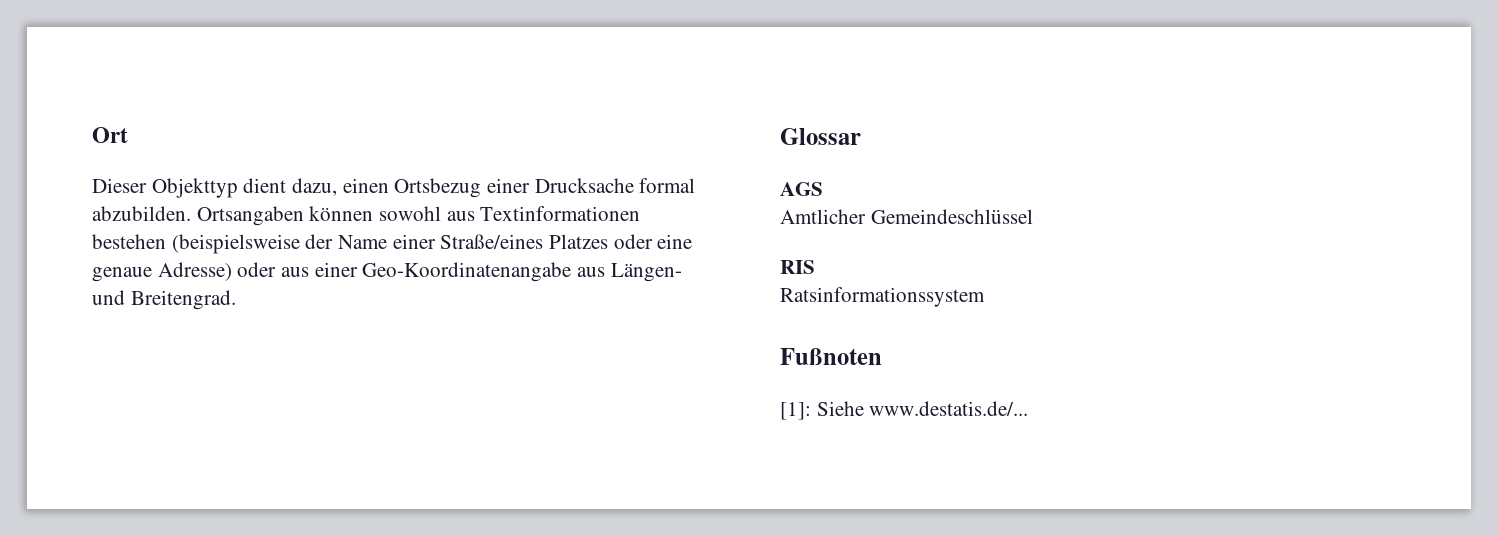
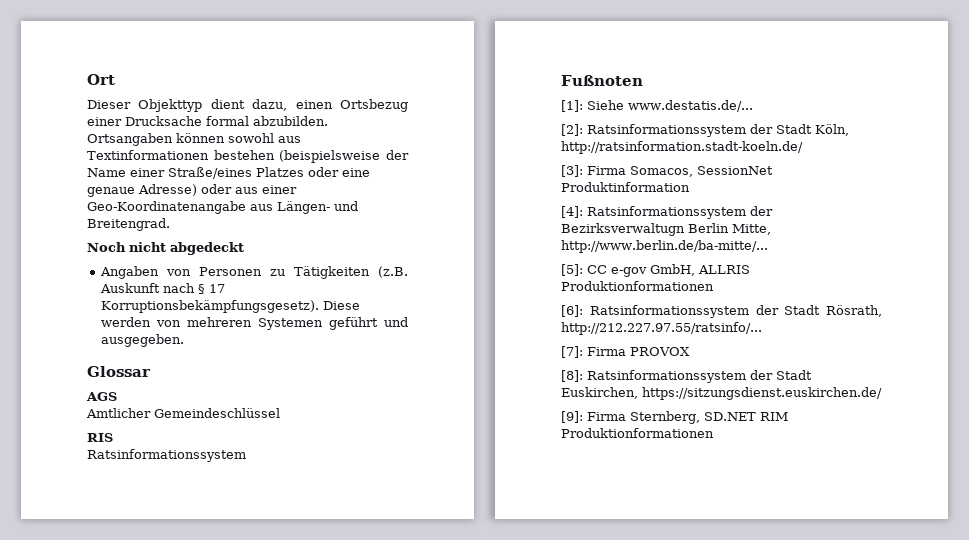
(236, 300) none -> [87,242,244,255] [100,266,408,279] [100,283,226,294] [101,300,361,313] [101,317,408,330] [101,334,185,347] // Noch nicht abgedeckt // Angaben von Personen zu Tätigkeiten (z.B. Auskunft nach § 17 Korruptionsbekämpfungsgesetz). Diese werden von mehreren Systemen geführt und ausgegeben.
(1029, 408) none -> [561,124,849,137] [561,141,803,154] [561,165,773,177] [561,182,690,192] [561,206,773,219] [561,223,771,236] [561,240,768,253] [561,264,750,277] [561,281,714,291] [561,305,882,318] [561,322,762,335] [561,346,690,358] [561,370,812,383] [561,387,882,400] [561,411,788,424] [561,428,714,438] // [2]: Ratsinformationssystem der Stadt Köln, http://ratsinformation.stadt-koeln.de/ // [3]: Firma Somacos, SessionNet Produktinformation // [4]: Ratsinformationssystem der Bezirksverwaltugn Berlin Mitte, http://www.berlin.de/ba-mitte/... // [5]: CC e-gov GmbH, ALLRIS Produktionformationen // [6]: Ratsinformationssystem der Stadt Rösrath, http://212.227.97.55/ratsinfo/... // [7]: Firma PROVOX // [8]: Ratsinformationssystem der Stadt Euskirchen, https://sitzungsdienst.euskirchen.de/ // [9]: Firma Sternberg, SD.NET RIM Produktionformationen

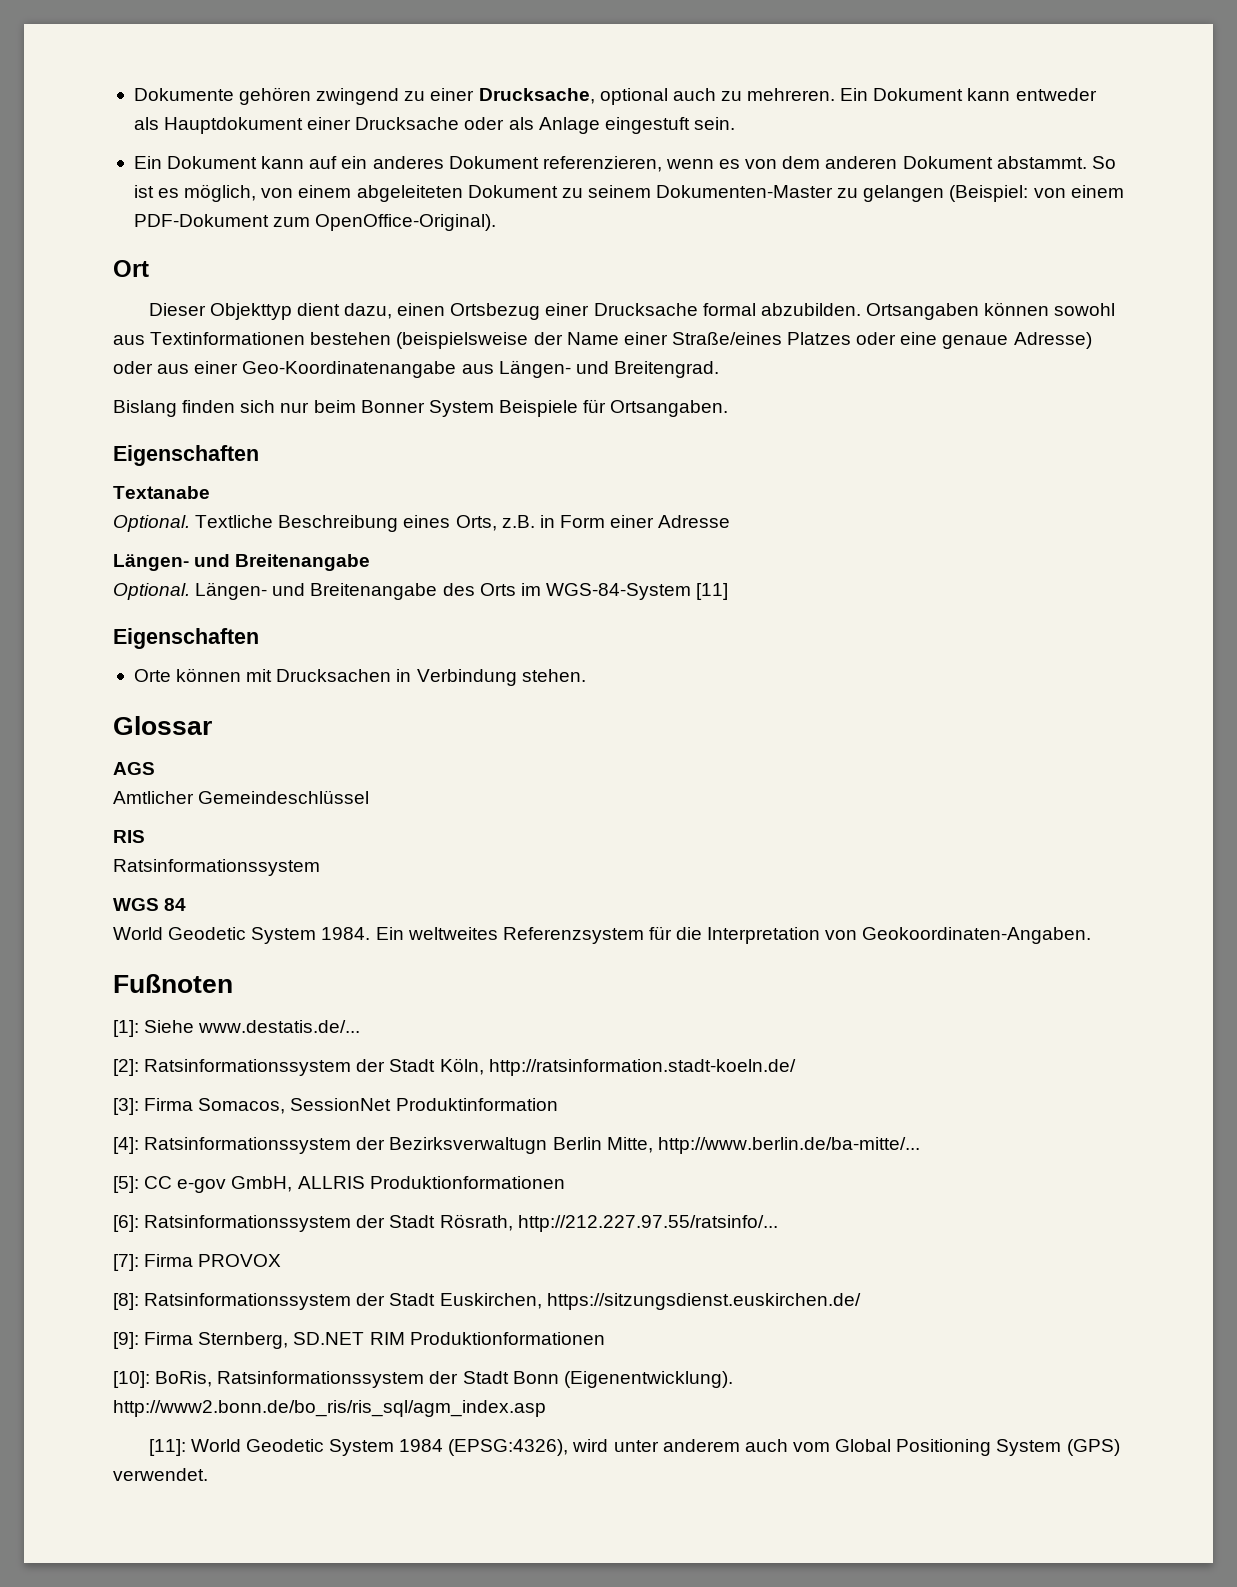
(87, 79) none -> [133,87,1097,105] [133,117,735,134] [133,156,1116,172] [133,184,1124,202] [133,214,497,231] Dokumente gehören zwingend zu einer Drucksache, optional auch zu mehreren. Ein Dokument kann entweder als Hauptdokument einer Drucksache oder als Anlage eingestuft sein. // Ein Dokument kann auf ein anderes Dokument referenzieren, wenn es von dem anderen Dokument abstammt. So ist es möglich, von einem abgeleiteten Dokument zu seinem Dokumenten-Master zu gelangen (Beispiel: von einem PDF-Dokument zum OpenOffice-Original). //
[87,242,244,255] [100,266,408,279] [100,283,226,294] [101,300,361,313] [101,317,408,330] [101,334,185,347] Noch nicht abgedeckt // Angaben von Personen zu Tätigkeiten (z.B. Auskunft nach § 17 Korruptionsbekämpfungsgesetz). Diese werden von mehreren Systemen geführt und ausgegeben. -> [113,399,729,417] [113,445,259,466] [113,486,210,499] [113,515,731,532] [113,554,371,571] [113,582,729,600] [113,628,259,649] [133,668,586,686] Bislang finden sich nur beim Bonner System Beispiele für Ortsangaben. // Eigenschaften // Textanabe // Optional. Textliche Beschreibung eines Orts, z.B. in Form einer Adresse // Längen- und Breitenangabe // Optional. Längen- und Breitenangabe des Orts im WGS-84-System [11] // Eigenschaften // Orte können mit Drucksachen in Verbindung stehen.
(246, 455) none -> [113,898,187,911] [113,926,1092,944] // WGS 84 // World Geodetic System 1984. Ein weltweites Referenzsystem für die Interpretation von Geokoordinaten-Angaben.
(714, 433) none -> [113,1371,733,1388] [113,1400,546,1417] [148,1439,1120,1456] [113,1468,208,1481] // [10]: BoRis, Ratsinformationssystem der Stadt Bonn (Eigenentwicklung). http://www2.bonn.de/bo_ris/ris_sql/agm_index.asp // [11]: World Geodetic System 1984 (EPSG:4326), wird unter anderem auch vom Global Positioning System (GPS) verwendet.

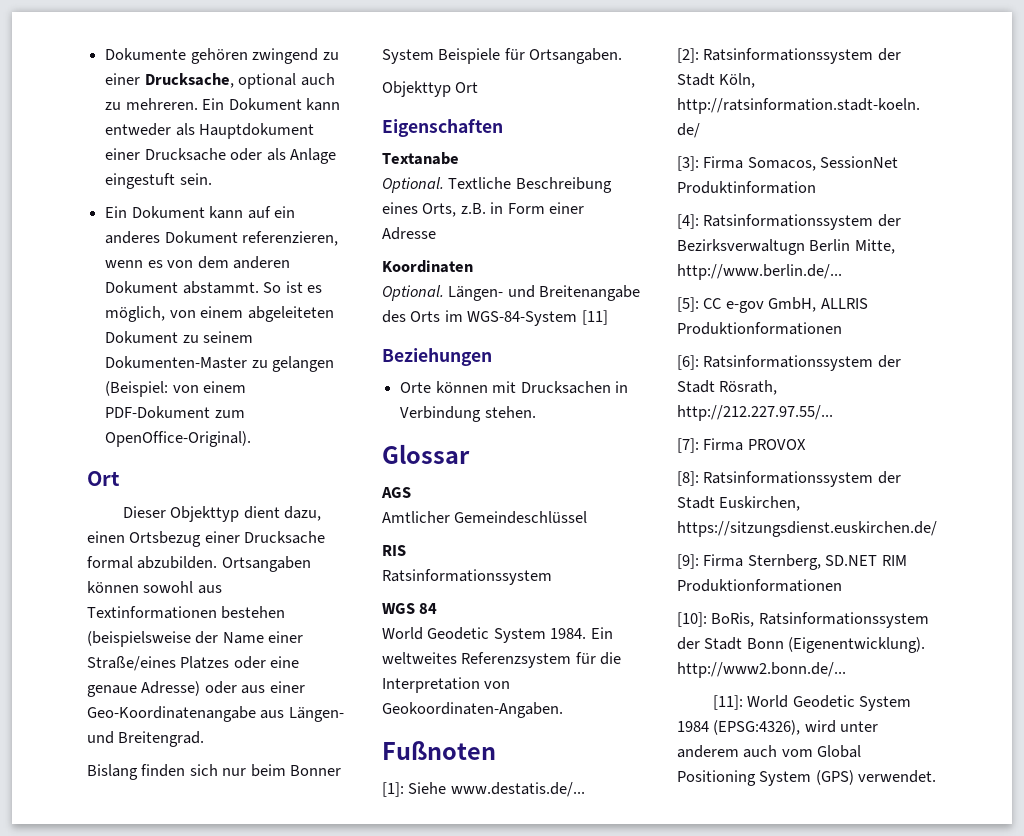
(729, 408) none -> [382,81,479,97] // Objekttyp Ort
[113,554,371,571] Längen- und Breitenangabe -> [382,260,473,273] Koordinaten
[113,628,259,649] Eigenschaften -> [382,348,492,366] Beziehungen
[657,1137,920,1154] http://www.berlin.de/ba-mitte/... -> [677,264,842,280] http://www.berlin.de/...
[517,1215,778,1232] http://212.227.97.55/ratsinfo/... -> [677,405,833,421] http://212.227.97.55/...
[113,1400,546,1417] http://www2.bonn.de/bo_ris/ris_sql/agm_index.asp -> [677,662,846,678] http://www2.bonn.de/...

